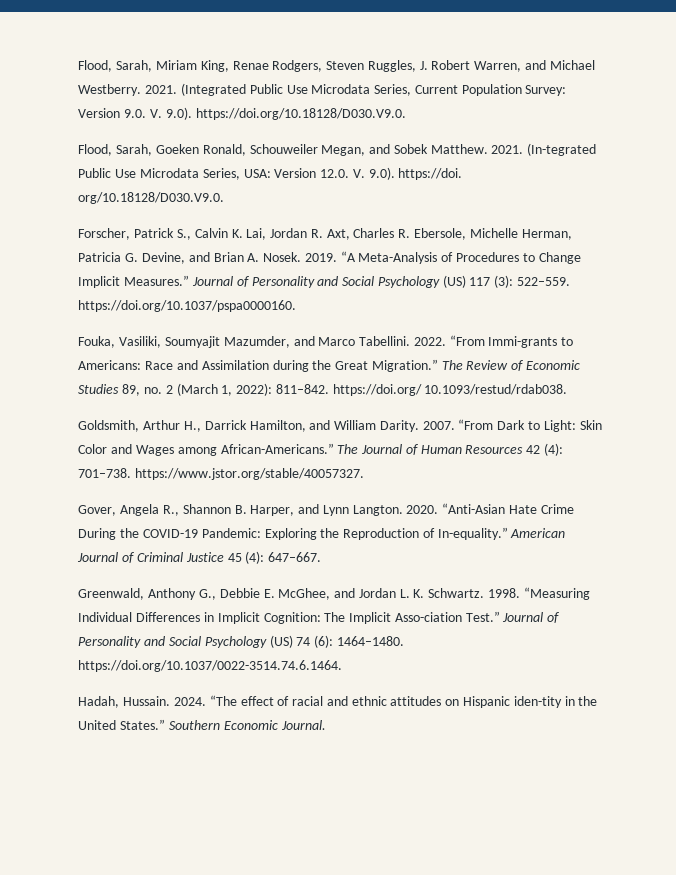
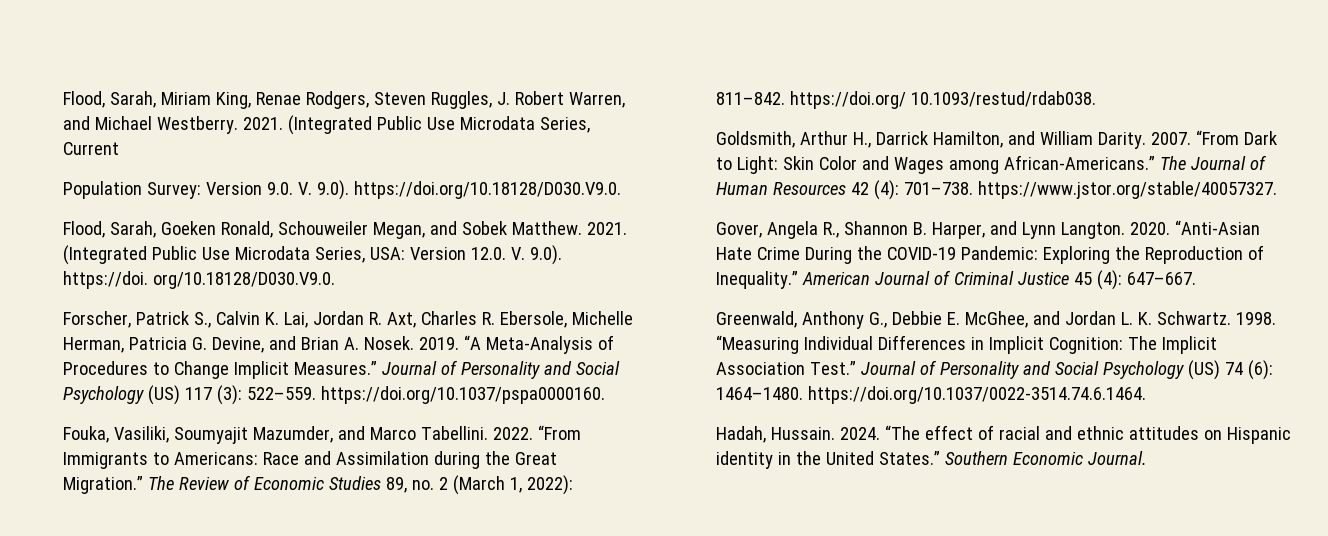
(458, 89) none -> (120, 148) //
[527,143,597,156] (In-tegrated -> [63,245,148,265] (Integrated
[488,336,558,348] Immi-grants -> [63,452,149,469] Immigrants
[437,527,508,540] In-equality.” -> [716,271,799,289] Inequality.”
[394,612,462,622] Asso-ciation -> [716,362,806,375] Association
[513,696,562,708] iden-tity -> [716,451,774,469] identity

